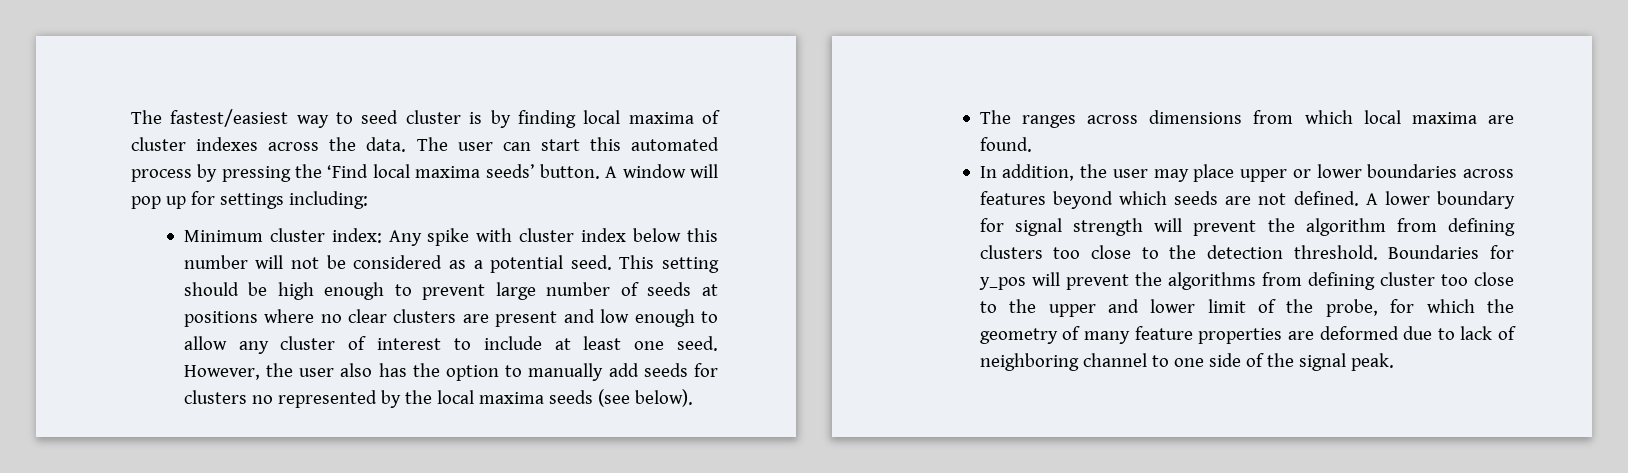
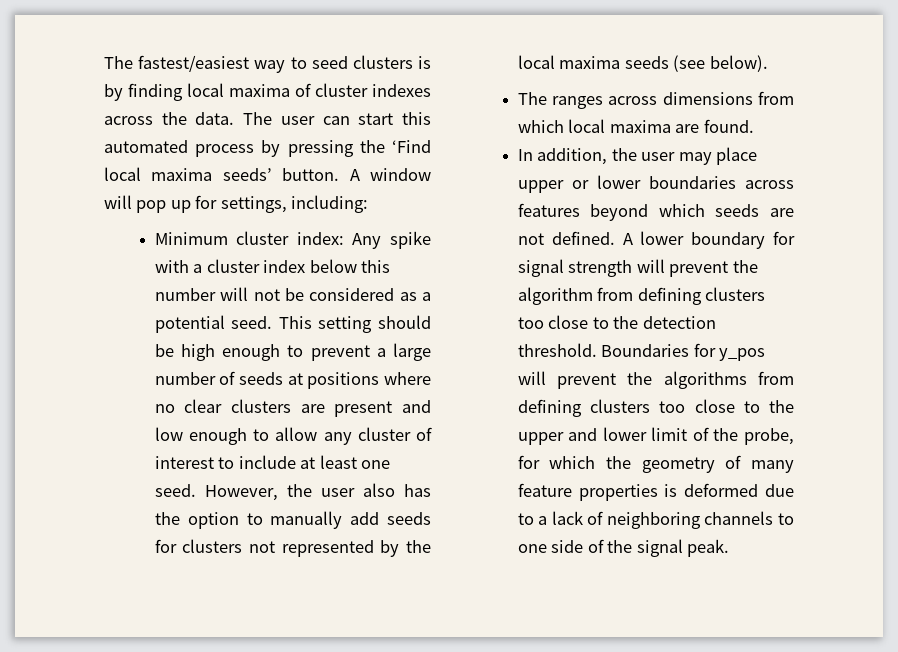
[405,110,461,124] cluster -> [352,55,413,69] clusters
[219,193,284,209] settings -> [220,196,287,213] settings,
(513, 235) none -> [193,264,203,273] a
(486, 292) none -> [376,348,386,357] a
[251,395,273,404] no -> [249,541,276,553] not
[1379,272,1435,286] cluster -> [590,399,651,413] clusters
[1287,331,1314,340] are -> [664,484,678,497] is
(1455, 334) none -> [538,516,548,525] a
[1082,353,1147,367] channel -> [704,511,774,525] channels

